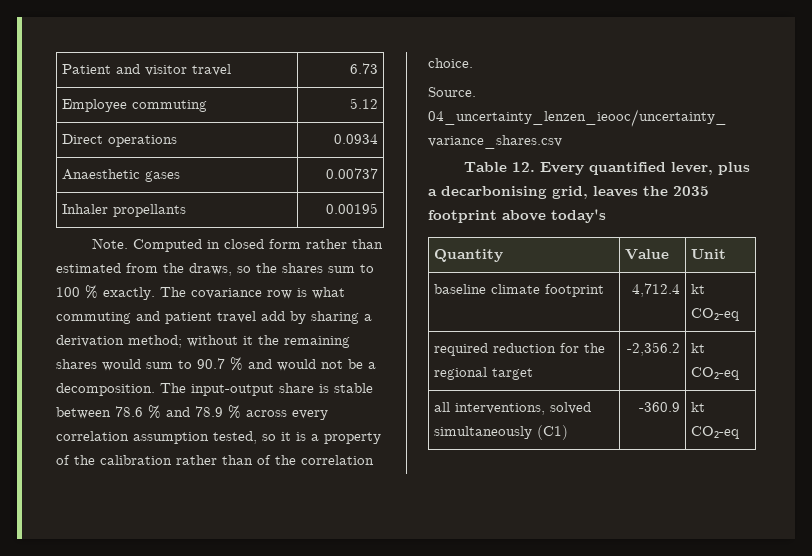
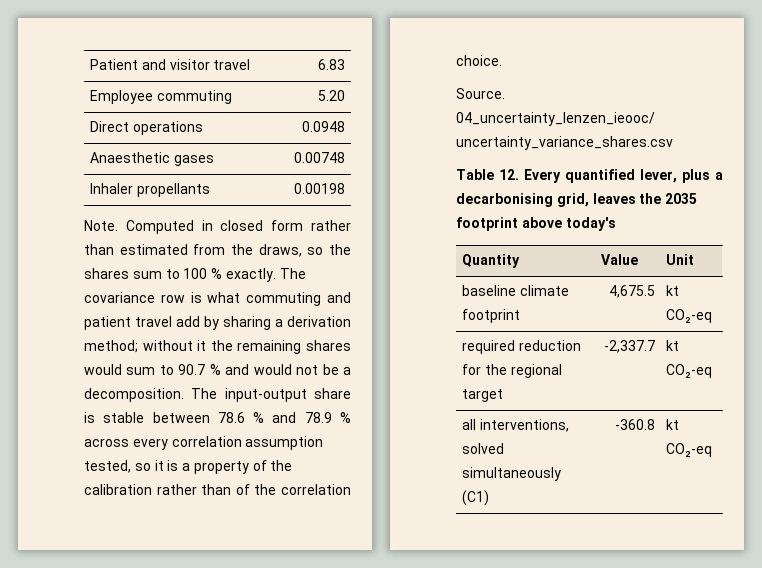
[349,63,378,74] 6.73 -> [317,59,345,70] 6.83
[349,98,378,109] 5.12 -> [317,90,345,101] 5.20
[333,134,378,144] 0.0934 -> [301,121,345,132] 0.0948
[325,168,378,179] 0.00737 -> [293,152,345,163] 0.00748
[325,203,378,214] 0.00195 -> [293,183,345,194] 0.00198
[631,283,680,297] 4,712.4 -> [608,285,655,298] 4,675.5
[626,342,680,356] -2,356.2 -> [603,340,655,353] -2,337.7
[638,402,680,412] -360.9 -> [614,419,655,430] -360.8

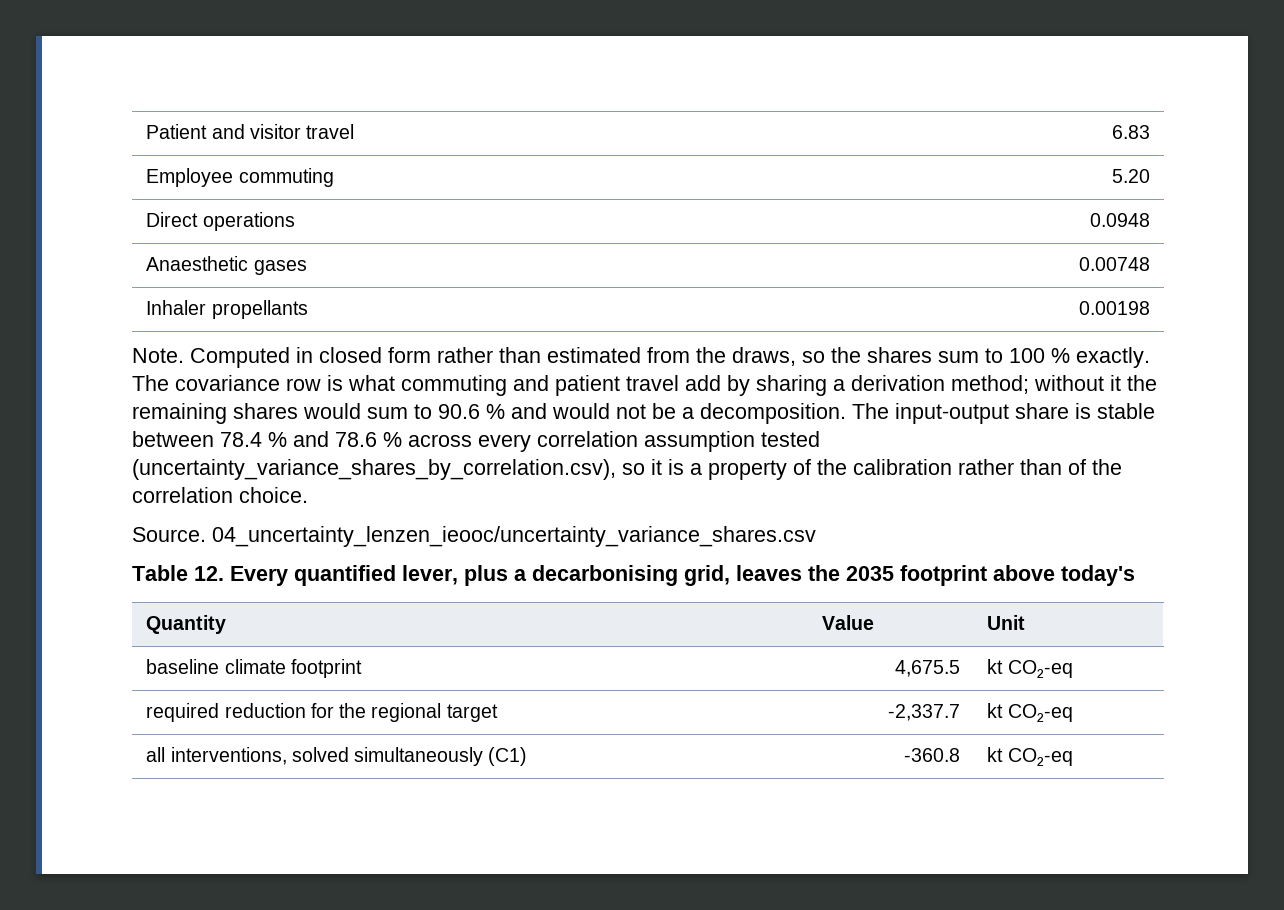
[178,364,206,375] 90.7 -> [438,404,480,419] 90.6
[217,412,332,423] 78.6 % and 78.9 -> [220,431,377,447] 78.4 % and 78.6
[84,460,131,473] tested, -> [761,431,820,447] [132,459,616,480] tested (uncertainty_variance_shares_by_correlation.csv),

